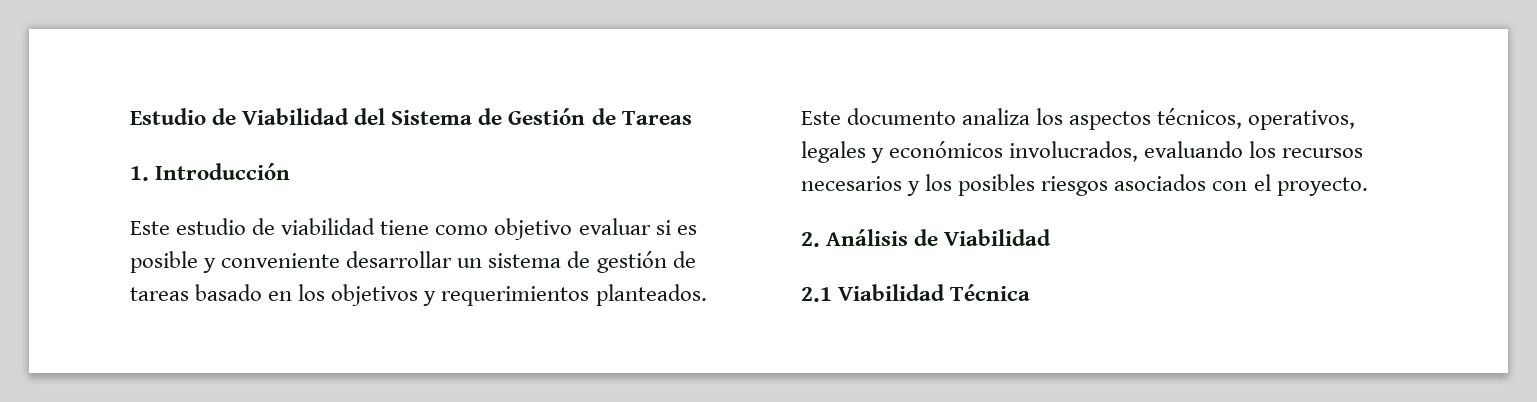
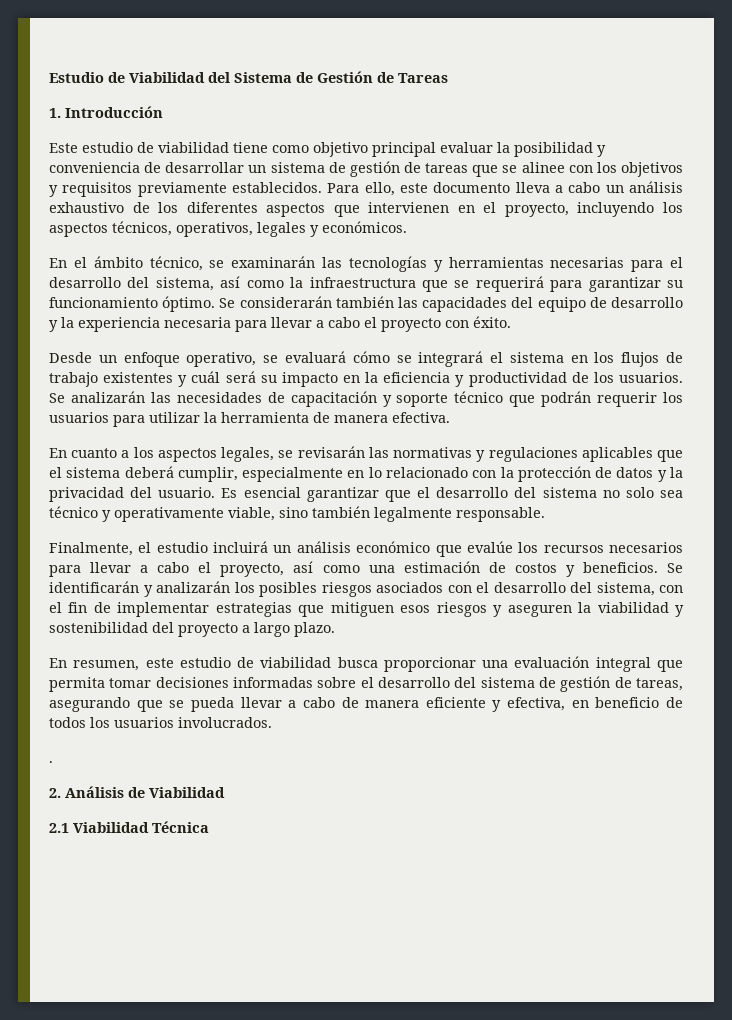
[578,218,697,235] [130,251,341,273] evaluar si es posible y conveniente -> [372,142,606,157] [49,162,162,173] principal evaluar la posibilidad y conveniencia de
[195,284,707,306] [801,108,1031,125] basado en los objetivos y requerimientos planteados. Este documento analiza -> [472,162,683,177] [49,181,683,197] [49,202,655,217] que se alinee con los objetivos y requisitos previamente establecidos. Para ello, este documento lleva a cabo un análisis exhaustivo de los diferentes aspectos que intervienen en el proyecto, incluyendo
[889,141,1364,162] [801,176,921,196] económicos involucrados, evaluando los recursos necesarios y -> [322,221,407,233] [49,256,683,272] [49,276,683,292] [49,296,683,312] [49,316,511,332] [49,351,684,367] [49,371,683,387] [49,391,683,407] [49,412,450,427] [49,446,683,462] [49,466,684,482] [49,487,683,502] [49,506,545,522] [49,541,684,557] [49,561,683,577] [49,581,230,597] económicos. // En el ámbito técnico, se examinarán las tecnologías y herramientas necesarias para el desarrollo del sistema, así como la infraestructura que se requerirá para garantizar su funcionamiento óptimo. Se considerarán también las capacidades del equipo de desarrollo y la experiencia necesaria para llevar a cabo el proyecto con éxito. // Desde un enfoque operativo, se evaluará cómo se integrará el sistema en los flujos de trabajo existentes y cuál será su impacto en la eficiencia y productividad de los usuarios. Se analizarán las necesidades de capacitación y soporte técnico que podrán requerir los usuarios para utilizar la herramienta de manera efectiva. // En cuanto a los aspectos legales, se revisarán las normativas y regulaciones aplicables que el sistema deberá cumplir, especialmente en lo relacionado con la protección de datos y la privacidad del usuario. Es esencial garantizar que el desarrollo del sistema no solo sea técnico y operativamente viable, sino también legalmente responsable. // Finalmente, el estudio incluirá un análisis económico que evalúe los recursos necesarios para llevar a cabo el proyecto, así como una estimación de costos y beneficios. Se identificarán y analizarán
[1276,177,1368,196] proyecto. -> [493,582,683,596] [49,602,684,617] [49,622,335,637] [49,656,683,672] [49,676,683,692] [49,697,683,712] [49,717,272,728] [49,761,53,763] desarrollo del sistema, con el fin de implementar estrategias que mitiguen esos riesgos y aseguren la viabilidad y sostenibilidad del proyecto a largo plazo. // En resumen, este estudio de viabilidad busca proporcionar una evaluación integral que permita tomar decisiones informadas sobre el desarrollo del sistema de gestión de tareas, asegurando que se pueda llevar a cabo de manera eficiente y efectiva, en beneficio de todos los usuarios involucrados. // .

